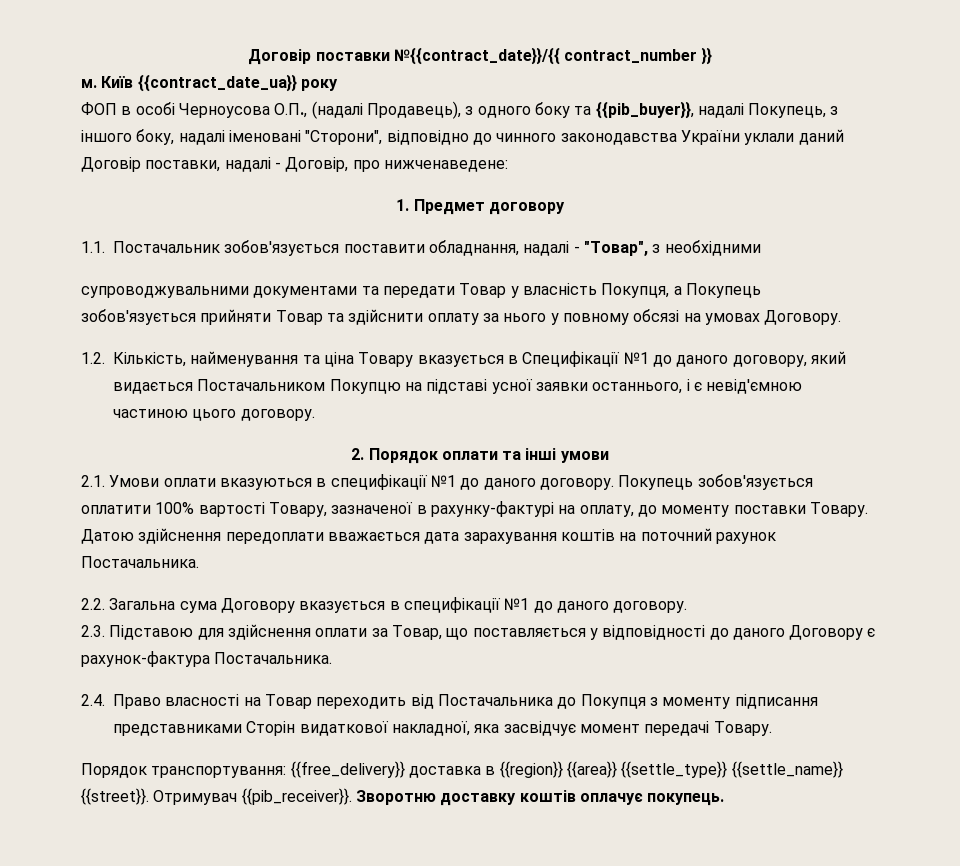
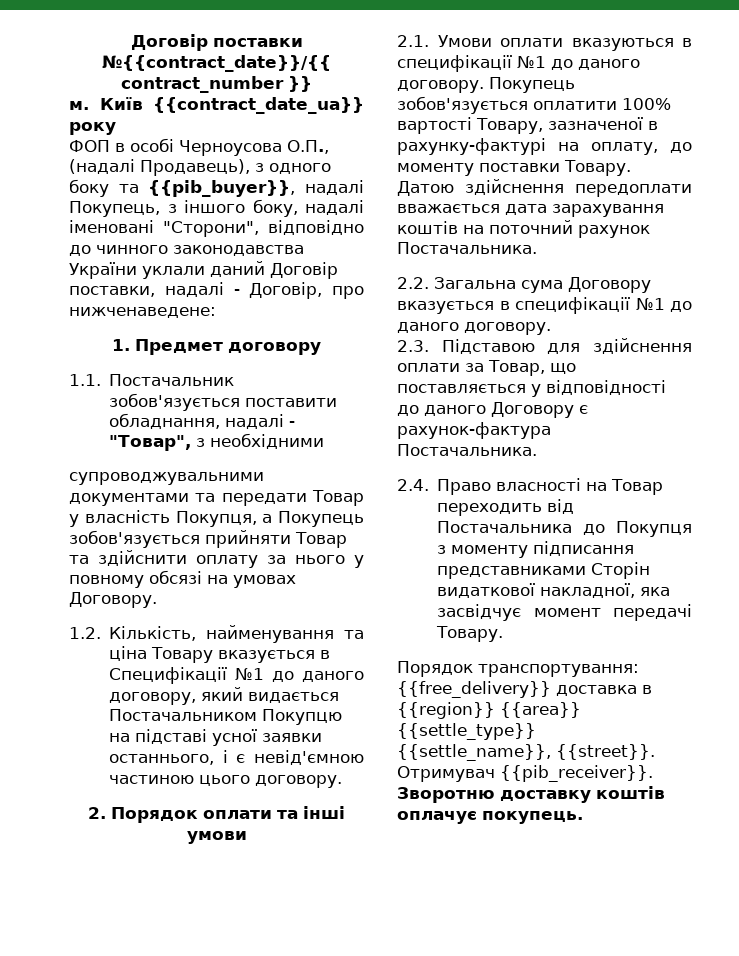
[731,761,843,778] {{settle_name}} -> [397,744,551,761] {{settle_name}},

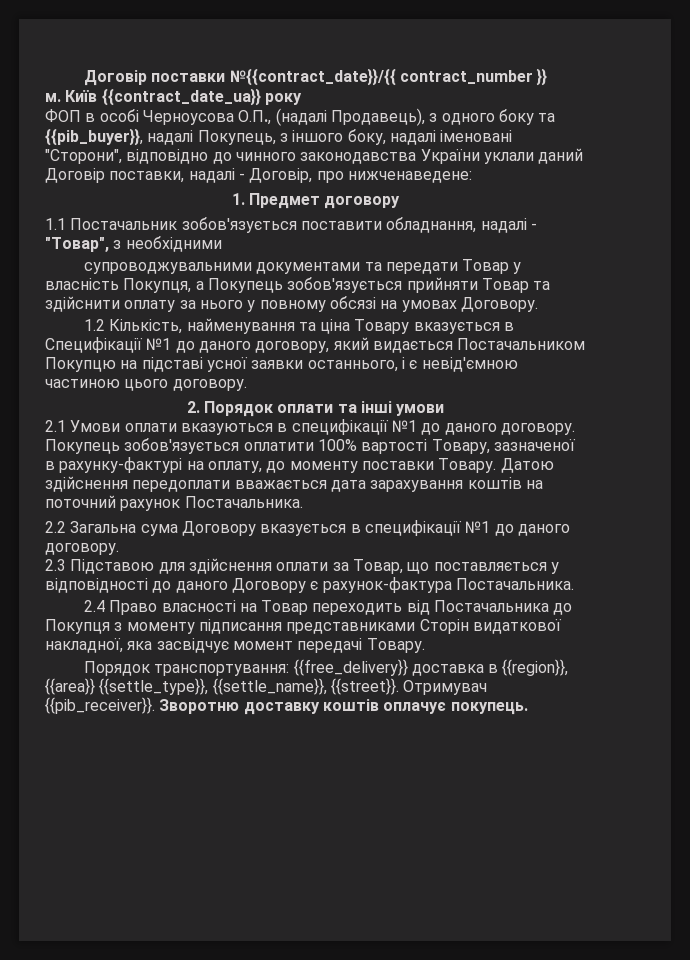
[69,374,101,386] 1.1. -> [45,218,66,230] 1.1
[69,627,101,639] 1.2. -> [83,319,105,331] 1.2
[397,35,429,47] 2.1. -> [45,420,66,432] 2.1
[397,277,429,289] 2.2. -> [45,521,66,533] 2.2
[397,340,429,352] 2.3. -> [45,559,66,571] 2.3
[397,479,429,491] 2.4. -> [83,600,105,612] 2.4
[397,702,581,719] [397,723,536,740] {{region}} {{area}} {{settle_type}} -> [502,659,569,676] [45,678,209,695] {{region}}, {{area}} {{settle_type}},

